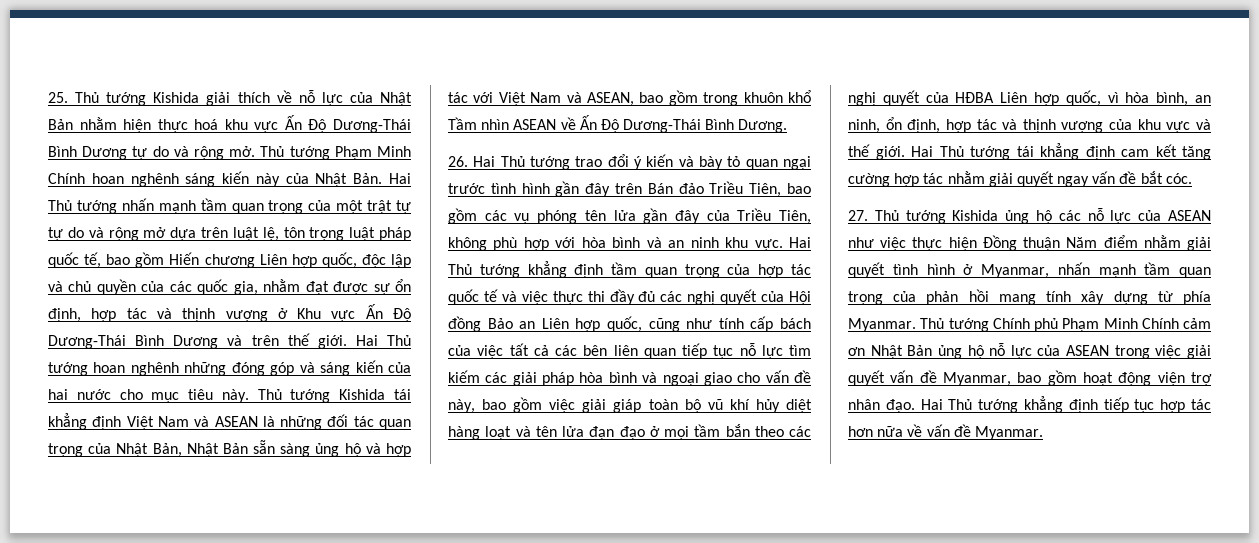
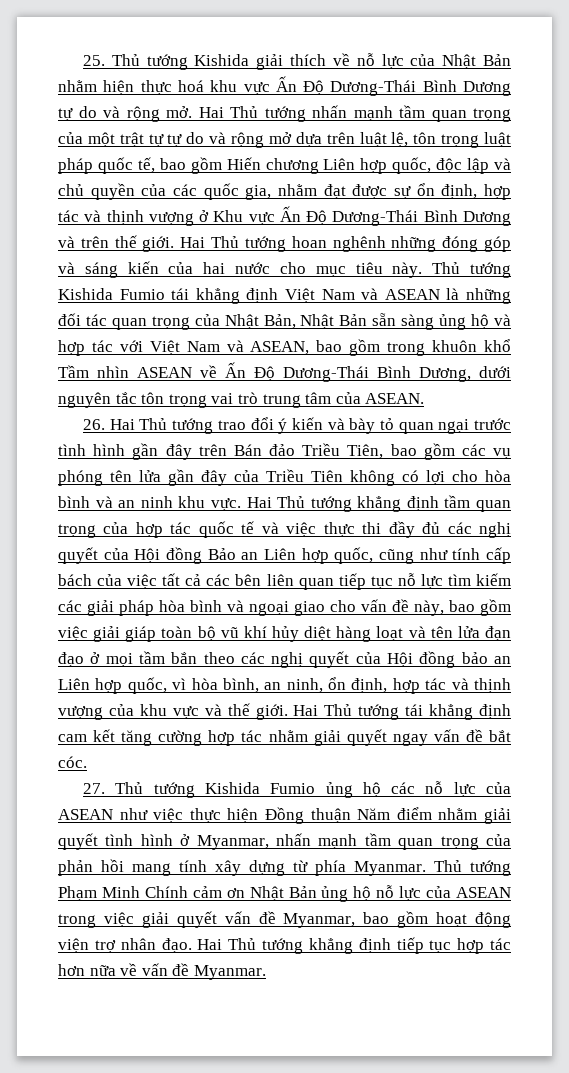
[260,146,411,160] [48,171,383,187] Thủ tướng Phạm Minh Chính hoan nghênh sáng kiến này của Nhật Bản. -> (192, 112) none
(386, 394) none -> [119,289,165,300] Fumio
[738,119,788,133] Dương. -> [419,366,511,382] [58,392,425,408] Dương, dưới nguyên tắc tôn trọng vai trò trung tâm của ASEAN.
[779,210,811,224] [448,237,576,251] Tiên, không phù hợp với -> [311,470,478,486] Tiên không có lợi cho
[955,92,995,103] HĐBA -> [387,651,512,668] Hội đồng bảo an
(999, 215) none -> [270,783,316,794] Fumio
[992,318,1058,332] Chính phủ -> (511, 868) none

